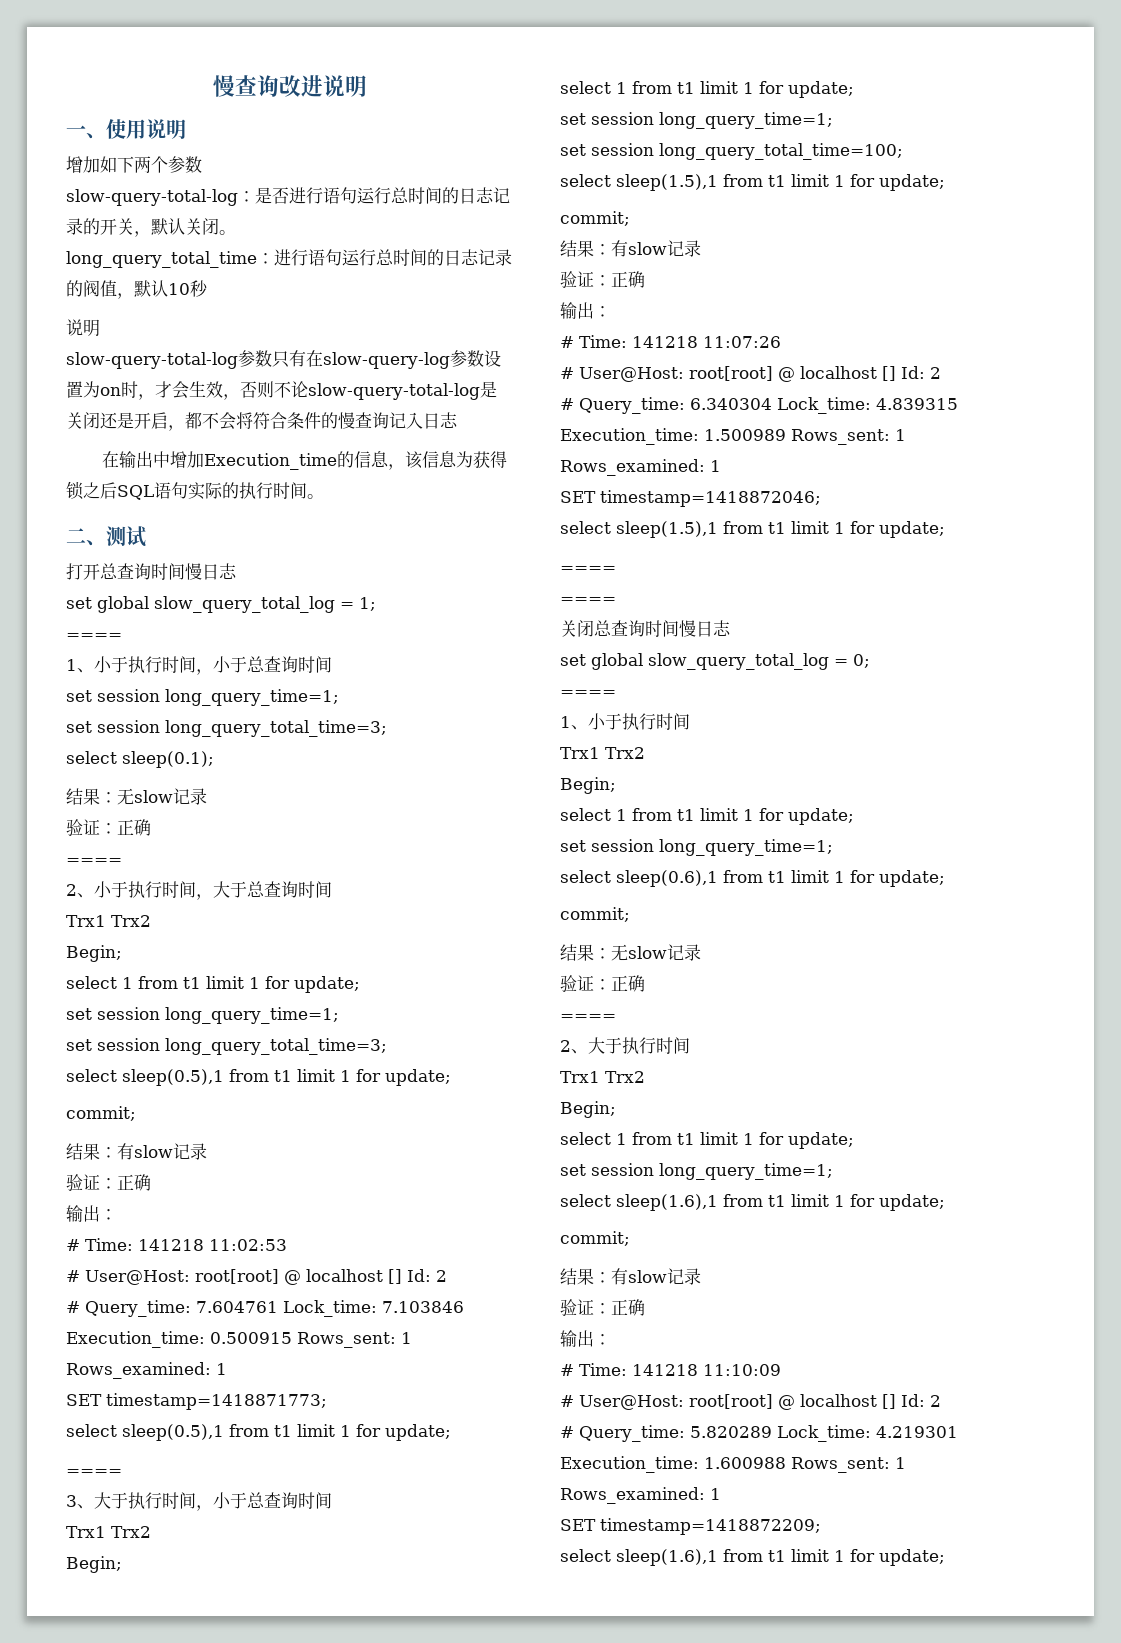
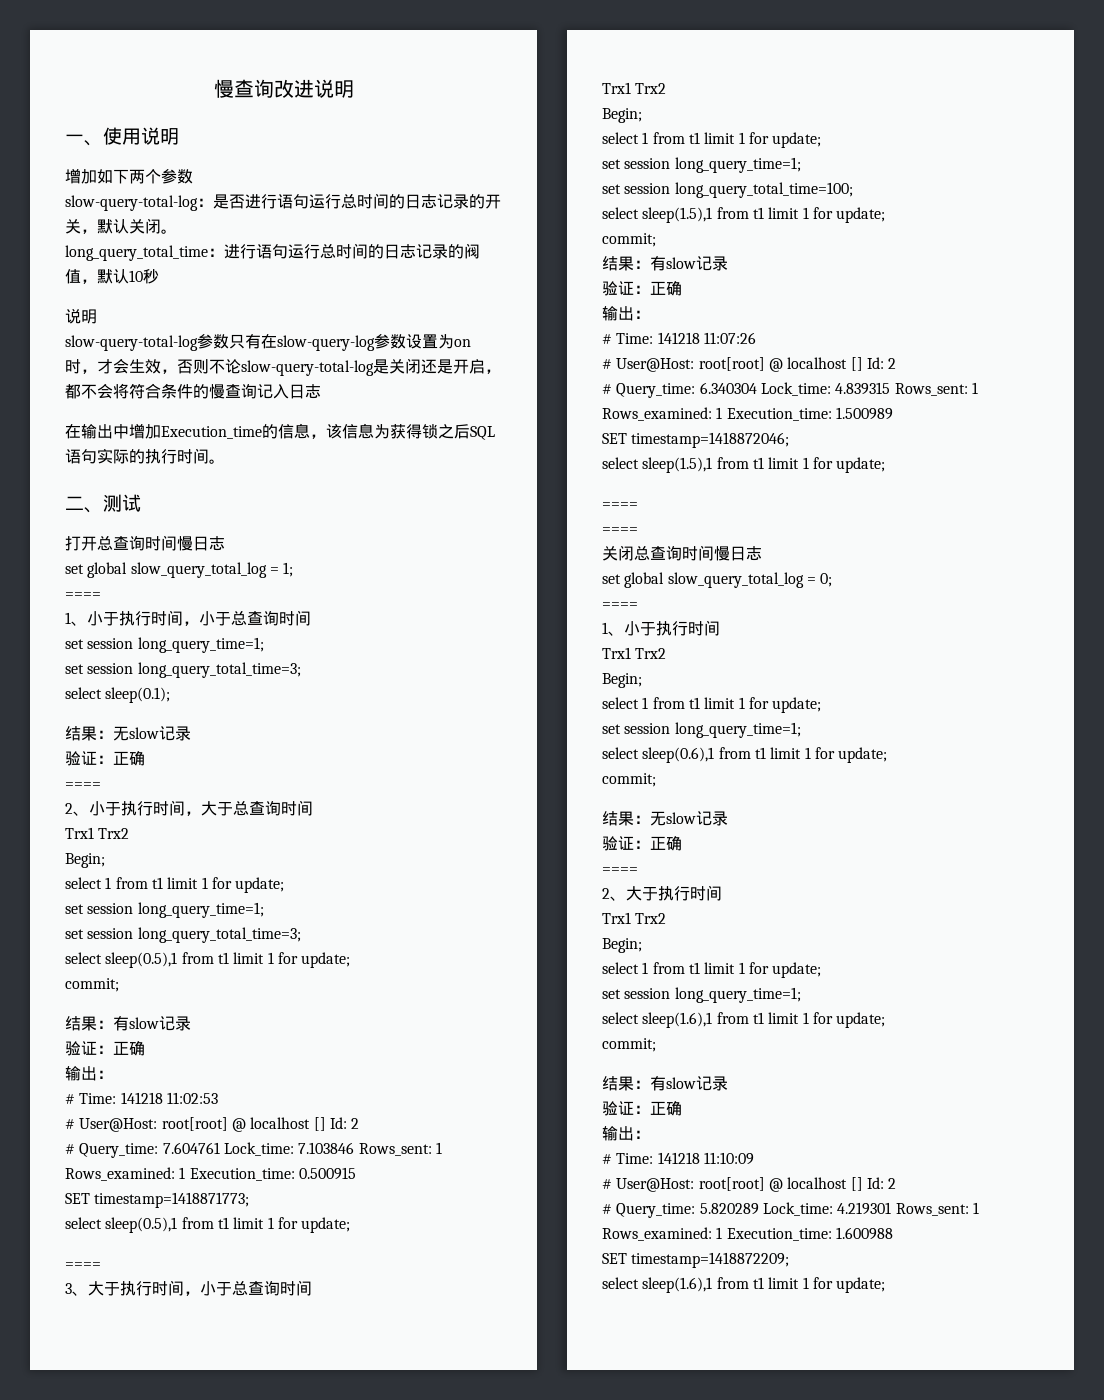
[66,1331,412,1348] [66,1362,227,1379] Execution_time: 0.500915 Rows_sent: 1 Rows_examined: 1 -> [358,1142,442,1156] [65,1167,356,1181] Rows_sent: 1 Rows_examined: 1 Execution_time: 0.500915
[560,428,906,445] [560,459,721,476] Execution_time: 1.500989 Rows_sent: 1 Rows_examined: 1 -> [894,382,978,396] [602,407,893,421] Rows_sent: 1 Rows_examined: 1 Execution_time: 1.500989
[560,1456,906,1473] [560,1487,721,1504] Execution_time: 1.600988 Rows_sent: 1 Rows_examined: 1 -> [895,1202,979,1216] [602,1227,893,1241] Rows_sent: 1 Rows_examined: 1 Execution_time: 1.600988

